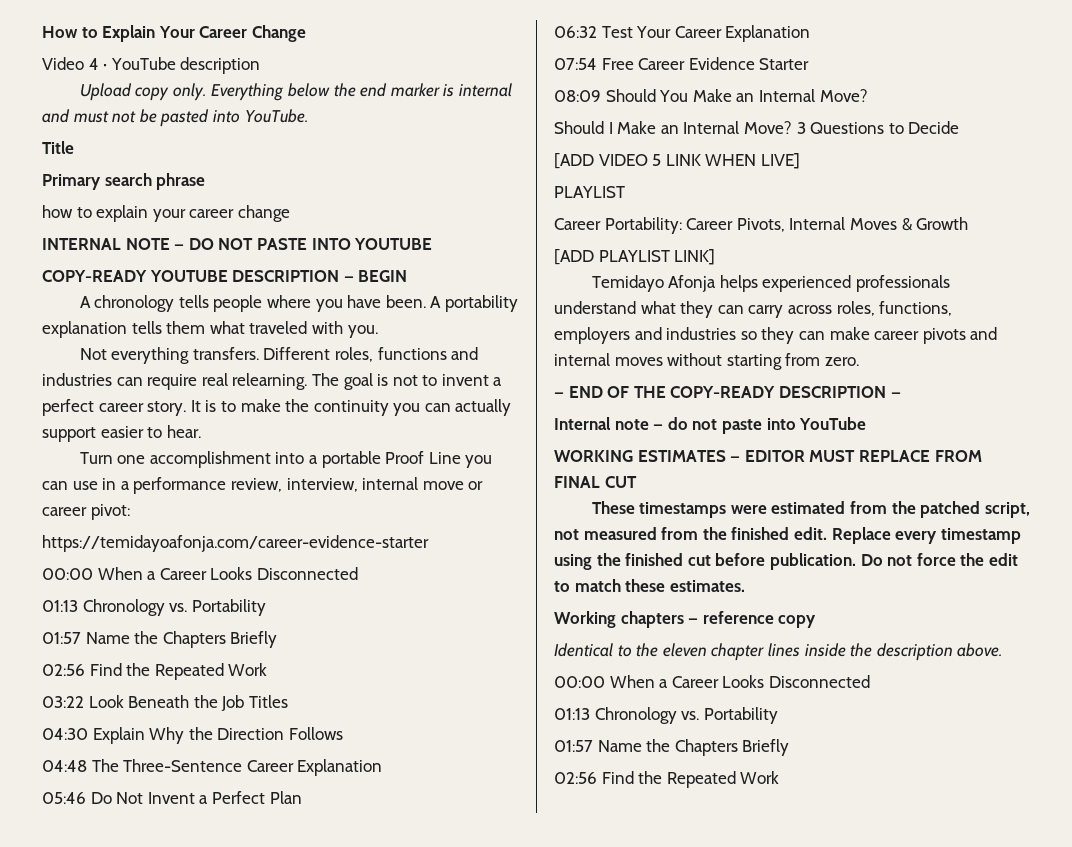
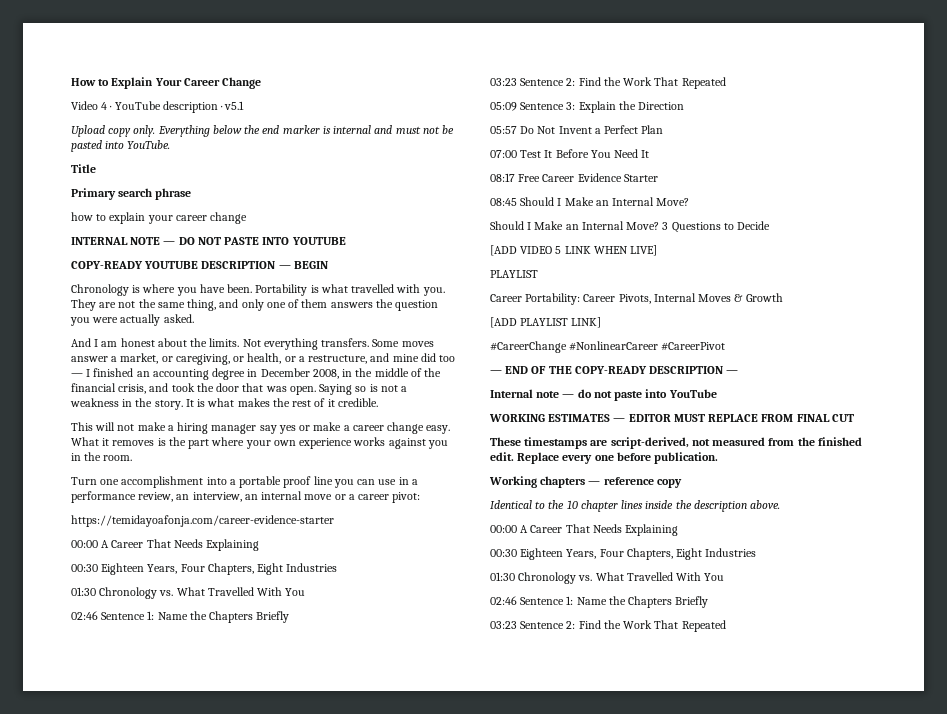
(261, 65) none -> [221,101,245,110] · v5.1
[79,295,518,312] [42,321,378,338] [79,347,479,364] [42,373,503,390] [42,399,512,416] [42,425,201,442] A chronology tells people where you have been. A portability explanation tells them what traveled with you. // Not everything transfers. Different roles, functions and industries can require real relearning. The goal is not to invent a perfect career story. It is to make the continuity you can actually support easier to hear. -> [71,284,445,296] [71,299,439,311] [70,314,194,326] [71,338,434,350] [71,353,456,365] [71,368,442,380] [71,383,408,395] [70,398,378,410] [71,422,451,434] [71,437,448,449] [71,452,133,461] Chronology is where you have been. Portability is what travelled with you. They are not the same thing, and only one of them answers the question you were actually asked. // And I am honest about the limits. Not everything transfers. Some moves answer a market, or caregiving, or health, or a restructure, and mine did too — I finished an accounting degree in December 2008, in the middle of the financial crisis, and took the door that was open. Saying so is not a weakness in the story. It is what makes the rest of it credible. // This will not make a hiring manager say yes or make a career change easy. What it removes is the part where your own experience works against you in the room.
[385,451,461,464] Proof Line -> [283,476,333,488] proof line
[286,478,358,492] interview, -> [176,492,258,502] an interview, an
(484, 485) none -> [348,494,355,500] a
[97,567,358,580] [42,599,266,616] [42,631,278,648] [42,663,268,680] [42,695,288,711] [42,727,343,744] [42,759,383,776] [42,792,86,804] When a Career Looks Disconnected // 01:13 Chronology vs. Portability // 01:57 Name the Chapters Briefly // 02:56 Find the Repeated Work // 03:22 Look Beneath the Job Titles // 04:30 Explain Why the Direction Follows // 04:48 The Three-Sentence Career Explanation // 05:46 -> [101,539,260,551] [71,563,338,575] [71,587,306,599] [71,611,290,623] [490,77,726,89] [490,101,685,113] [490,126,517,134] A Career That Needs Explaining // 00:30 Eighteen Years, Four Chapters, Eight Industries // 01:30 Chronology vs. What Travelled With You // 02:46 Sentence 1: Name the Chapters Briefly // 03:23 Sentence 2: Find the Work That Repeated // 05:09 Sentence 3: Explain the Direction // 05:57
[554,25,811,42] [554,58,597,70] 06:32 Test Your Career Explanation // 07:54 -> [490,149,650,158] [490,173,515,182] 07:00 Test It Before You Need It // 08:17
[554,89,689,102] 08:09 Should You -> [490,197,562,206] 08:45 Should I
[591,275,951,292] [554,301,953,318] [554,327,998,344] [554,353,859,370] Temidayo Afonja helps experienced professionals understand what they can carry across roles, functions, employers and industries so they can make career pivots and internal moves without starting from zero. -> [490,341,726,353] #CareerChange #NonlinearCareer #CareerPivot
[730,501,1030,518] were estimated from the patched script, -> [590,437,689,449] are script-derived,
[940,528,1021,544] [554,553,1018,570] [554,579,745,592] timestamp using the finished cut before publication. Do not force the edit to match these estimates. -> [594,452,719,464] one before publication.
[662,643,707,657] eleven -> [566,500,578,509] 10
[609,675,870,688] [554,707,778,724] [554,739,790,756] [554,771,780,788] When a Career Looks Disconnected // 01:13 Chronology vs. Portability // 01:57 Name the Chapters Briefly // 02:56 Find the Repeated Work -> [520,524,679,536] [490,548,757,560] [490,572,725,584] [490,596,709,608] [490,620,726,632] A Career That Needs Explaining // 00:30 Eighteen Years, Four Chapters, Eight Industries // 01:30 Chronology vs. What Travelled With You // 02:46 Sentence 1: Name the Chapters Briefly // 03:23 Sentence 2: Find the Work That Repeated

